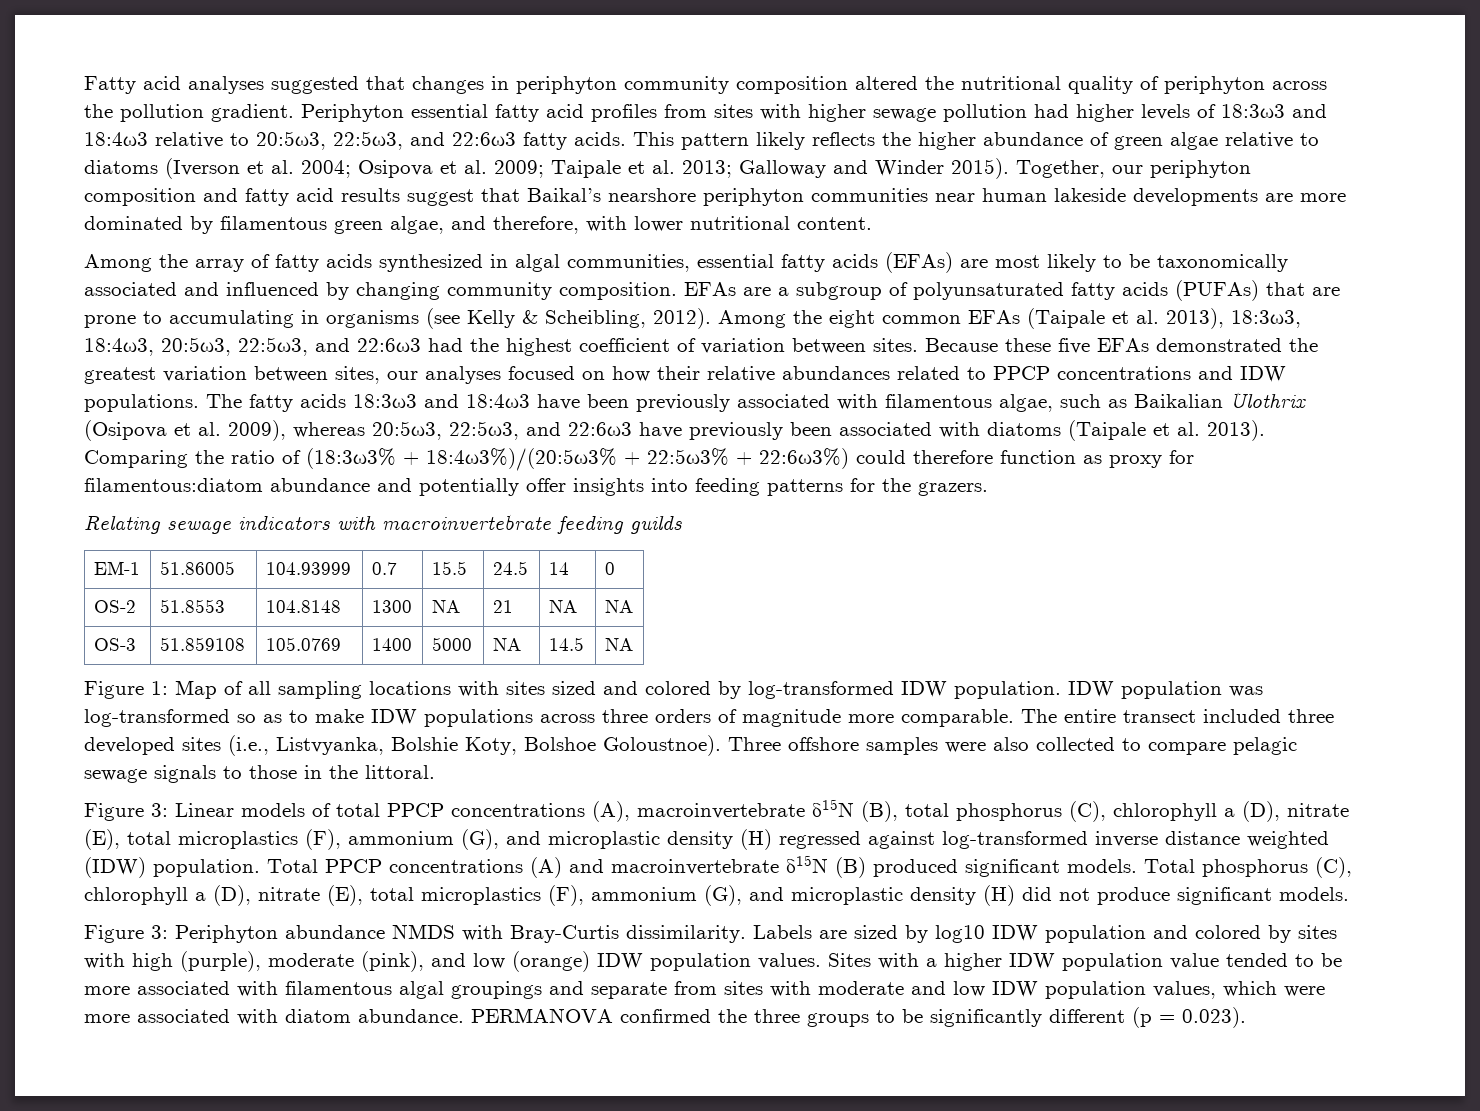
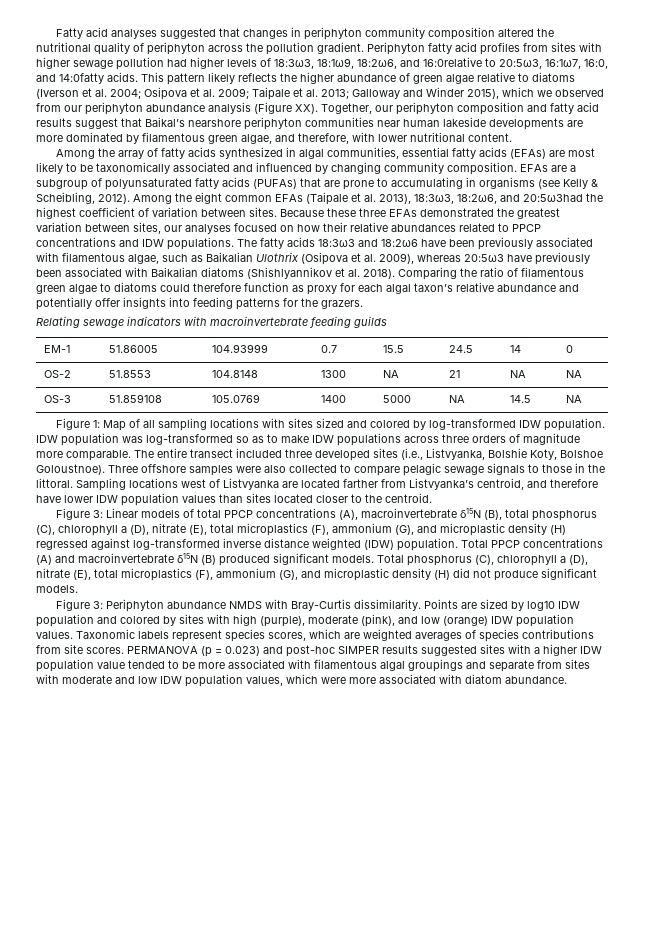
[411,104,488,118] essential -> (425, 48) none
[1221,104,1327,118] [84,131,567,150] 18:3ω3 and 18:4ω3 relative to 20:5ω3, 22:5ω3, and 22:6ω3 fatty -> [274,57,608,69] [36,73,104,84] 18:3ω3, 18:1ω9, 18:2ω6, and 16:0relative to 20:5ω3, 16:1ω7, 16:0, and 14:0fatty
[951,158,1009,179] 2015). -> [467,87,604,99] [36,102,318,115] 2015), which we observed from our periphyton abundance analysis (Figure XX).
[84,337,463,356] 18:4ω3, 20:5ω3, 22:5ω3, and 22:6ω3 had -> [457,194,583,204] 18:2ω6, and 20:5ω3had
[1058,338,1090,354] five -> [359,208,386,217] three
[466,394,530,408] 18:4ω3 -> [381,239,418,247] 18:2ω6
[372,421,632,440] 20:5ω3, 22:5ω3, and 22:6ω3 -> [464,254,504,262] 20:5ω3
[987,420,1265,441] diatoms (Taipale et al. 2013). -> [151,267,395,279] Baikalian diatoms (Shishlyannikov et al. 2018).
[306,448,849,471] (18:3ω3% + 18:4ω3%)/(20:5ω3% + 22:5ω3% + 22:6ω3%) -> [521,267,584,277] [36,282,157,294] filamentous green algae to diatoms
[84,478,263,492] filamentous:diatom -> [358,282,494,294] each algal taxon’s relative
(435, 772) none -> [76,478,598,491] [36,493,432,506] Sampling locations west of Listvyanka are located farther from Listvyanka’s centroid, and therefore have lower IDW population values than sites located closer to the centroid.
[753,925,812,939] Labels -> [424,599,459,609] Points
[828,953,871,967] Sites -> [76,629,594,642] [36,644,505,657] Taxonomic labels represent species scores, which are weighted averages of species contributions from site scores. PERMANOVA (p = 0.023) and post-hoc SIMPER results suggested sites
[471,1007,1246,1028] PERMANOVA confirmed the three groups to be significantly different (p = 0.023). -> (567, 680) none

